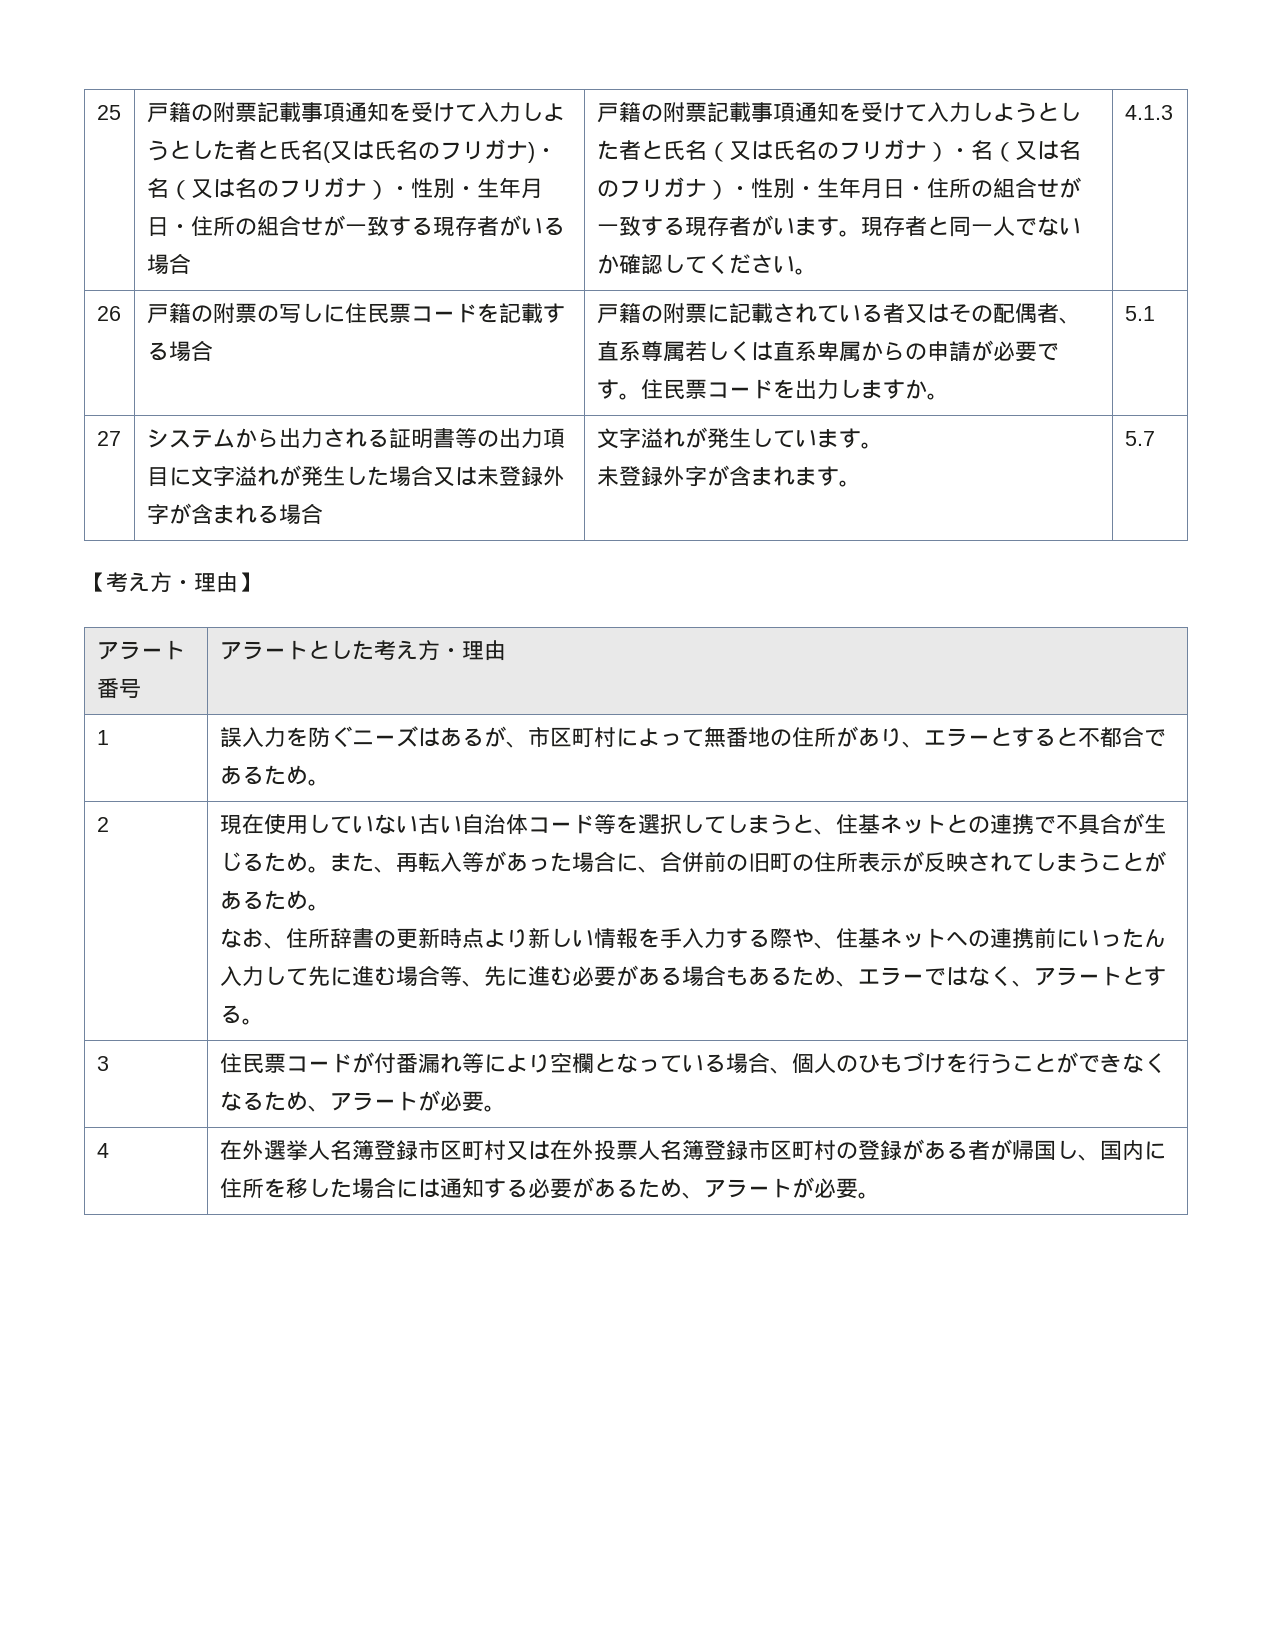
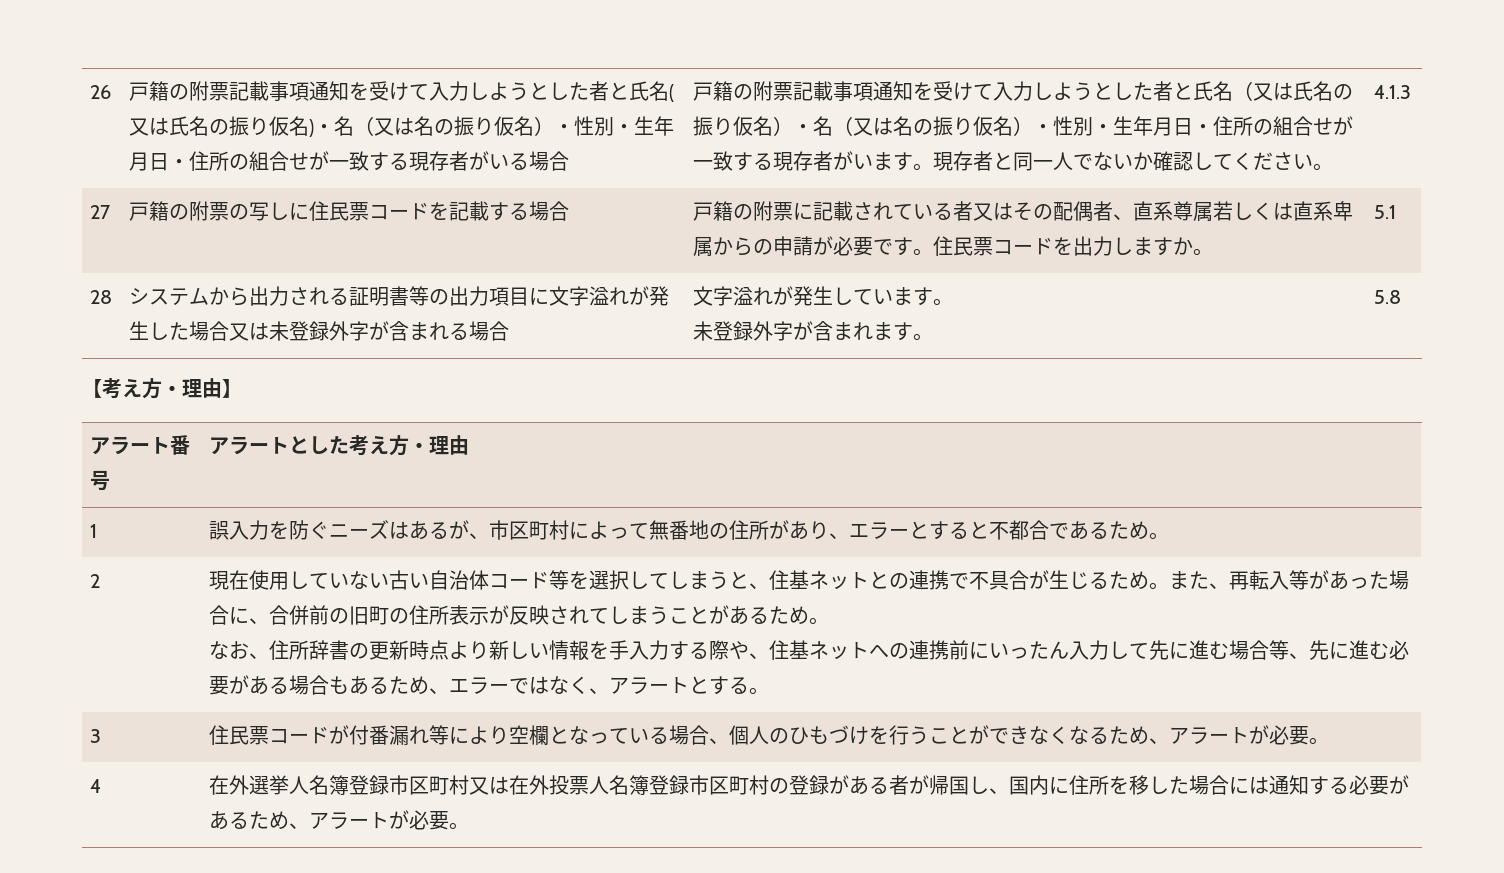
[96,105,121,120] 25 -> [90,85,112,99] 26
[439,139,557,163] [146,177,367,200] フリガナ)・名（又は名のフリガナ -> [229,116,535,137] 振り仮名)・名（又は名の振り仮名
[838,139,1081,162] [596,177,707,198] フリガナ）・名（又は名のフリガナ -> [693,116,1014,136] 振り仮名）・名（又は名の振り仮名
[96,306,121,321] 26 -> [90,205,111,219] 27
[96,431,121,446] 27 -> [90,290,113,304] 28
[1124,431,1155,446] 5.7 -> [1374,290,1402,304] 5.8

